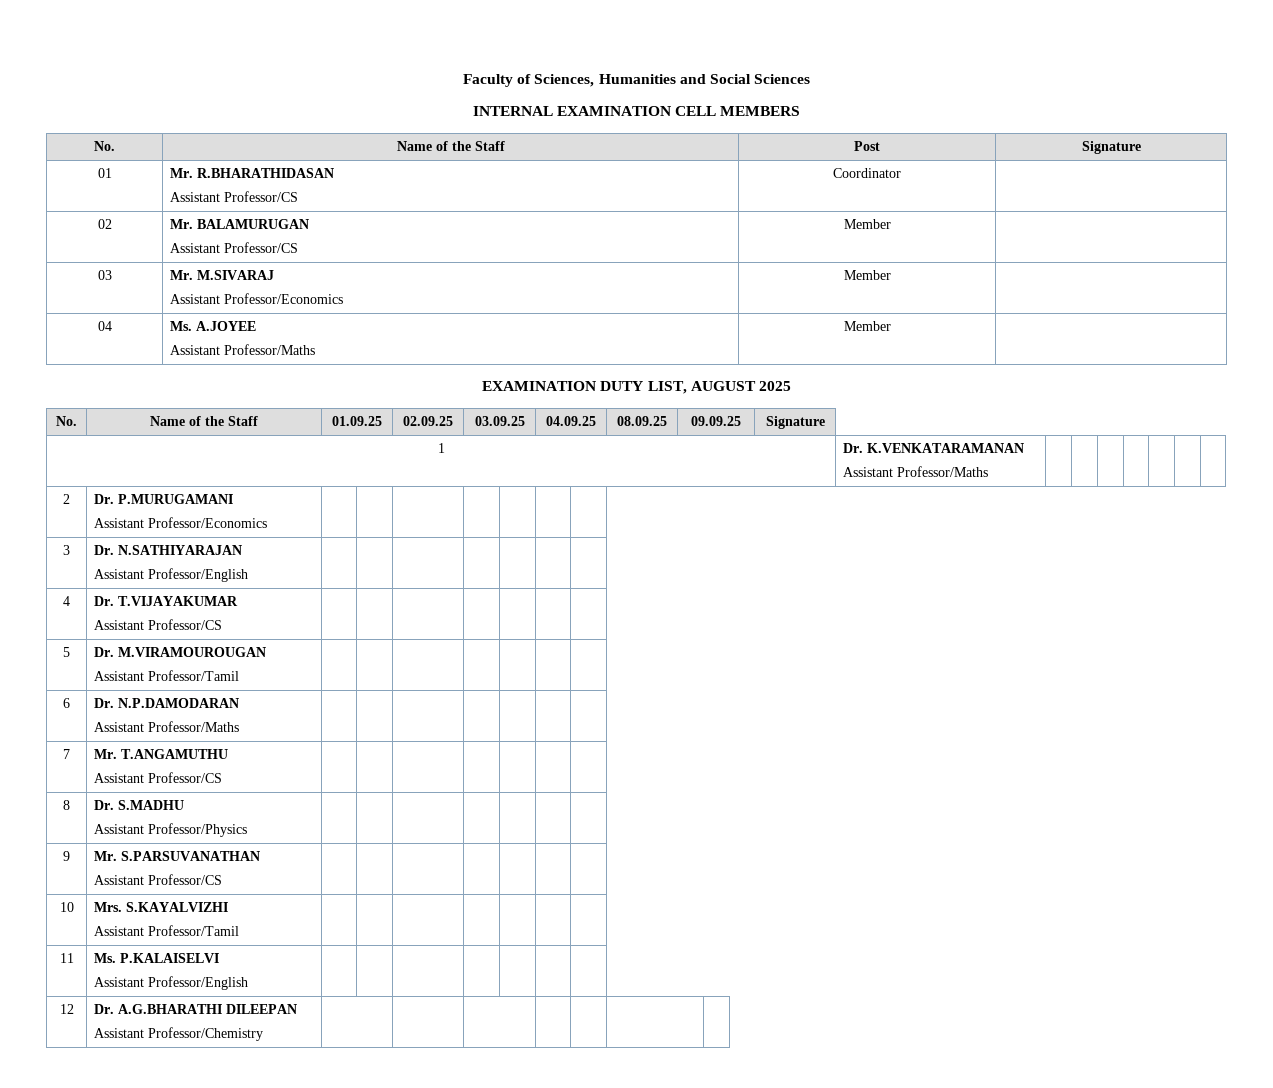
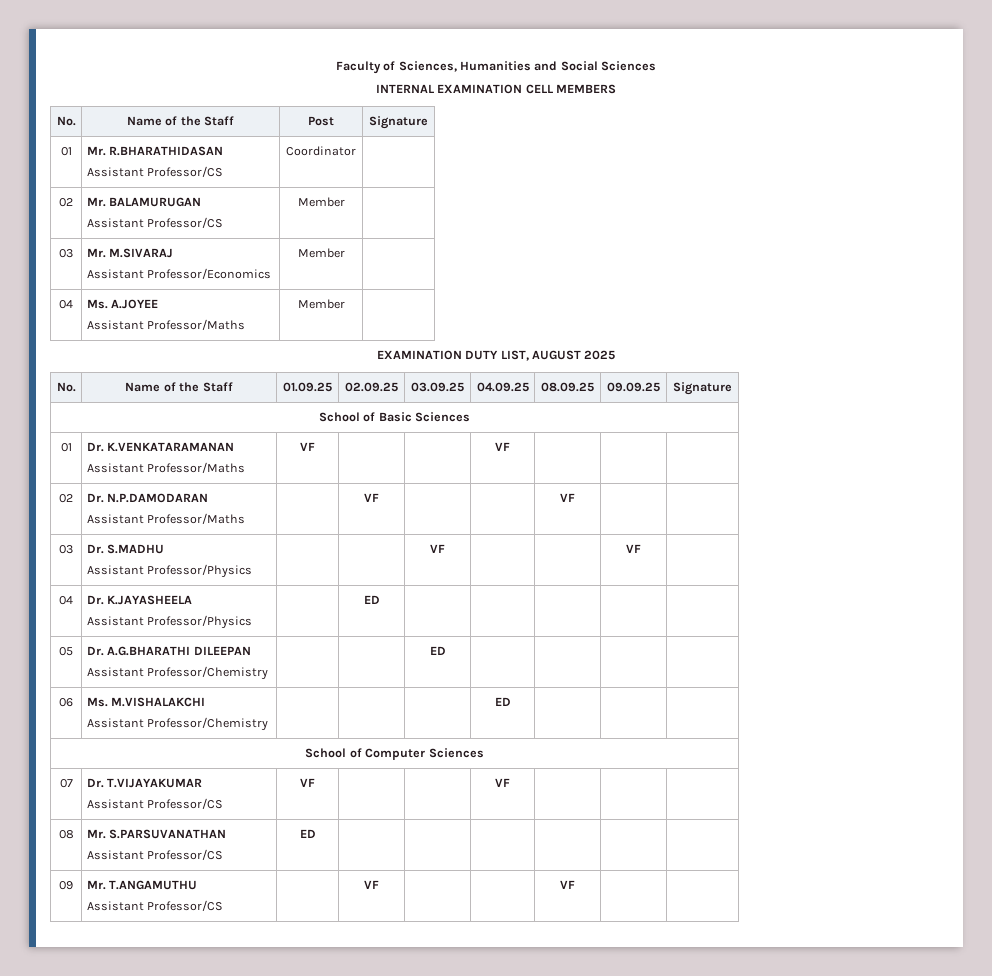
[437,443,445,453] 1 -> [318,412,471,422] [60,443,72,452] School of Basic Sciences // 01
[63,494,70,504] [94,494,234,504] [94,517,268,528] [63,545,70,555] [94,545,243,555] [94,568,249,582] [63,596,70,606] [94,596,239,606] [94,619,223,630] [63,647,70,657] [94,647,267,657] [94,670,240,681] [63,698,70,708] [94,698,240,708] [94,721,240,732] [63,749,70,759] [94,749,229,759] [94,772,223,783] [63,800,70,810] [94,800,185,810] [94,823,248,837] [63,851,70,861] [94,851,261,861] [94,874,223,885] [59,902,74,912] [94,902,229,912] [94,925,240,936] [59,953,74,963] [94,953,220,963] [94,976,249,990] [59,1004,74,1014] | | | | | | // 2 | Dr. P.MURUGAMANI // Assistant Professor/Economics | | | | | | | // 3 | Dr. N.SATHIYARAJAN // Assistant Professor/English | | | | | | | // 4 | Dr. T.VIJAYAKUMAR // Assistant Professor/CS | | | | | | | // 5 | Dr. M.VIRAMOUROUGAN // Assistant Professor/Tamil | | | | | | | // 6 | Dr. N.P.DAMODARAN // Assistant Professor/Maths | | | | | | | // 7 | Mr. T.ANGAMUTHU // Assistant Professor/CS | | | | | | | // 8 | Dr. S.MADHU // Assistant Professor/Physics | | | | | | | // 9 | Mr. S.PARSUVANATHAN // Assistant Professor/CS | | | | | | | // 10 | Mrs. S.KAYALVIZHI // Assistant Professor/Tamil | | | | | | | // 11 | Ms. P.KALAISELVI // Assistant Professor/English | | | | | | | // 12 -> [300,442,315,451] [495,442,510,451] [59,494,73,503] [86,493,209,503] [86,513,246,524] [364,493,379,502] [560,493,575,502] [59,545,73,554] [86,544,165,554] [86,564,253,578] [430,544,445,553] [626,544,641,553] [59,596,73,605] [86,595,193,605] [86,615,253,629] [363,595,380,604] [59,647,73,656] VF | | | VF | | | // 02 | Dr. N.P.DAMODARAN // Assistant Professor/Maths | | VF | | | VF | | // 03 | Dr. S.MADHU // Assistant Professor/Physics | | | VF | | | VF | // 04 | Dr. K.JAYASHEELA // Assistant Professor/Physics | | ED | | | | | // 05
(264, 1034) | | -> [429,646,446,655] [59,698,73,707] [86,697,206,707] [86,717,269,731] [494,697,511,706] [305,748,484,760] [59,779,73,788] [86,778,203,788] [86,798,224,809] [300,778,315,787] [495,778,510,787] [58,830,74,839] [86,829,227,839] [86,849,224,860] [299,829,316,838] [59,881,73,890] [86,880,198,890] [86,900,224,911] [364,880,379,889] [560,880,575,889] ED | | | | // 06 | Ms. M.VISHALAKCHI // Assistant Professor/Chemistry | | | | ED | | | // School of Computer Sciences // 07 | Dr. T.VIJAYAKUMAR // Assistant Professor/CS | VF | | | VF | | | // 08 | Mr. S.PARSUVANATHAN // Assistant Professor/CS | ED | | | | | | // 09 | Mr. T.ANGAMUTHU // Assistant Professor/CS | | VF | | | VF

